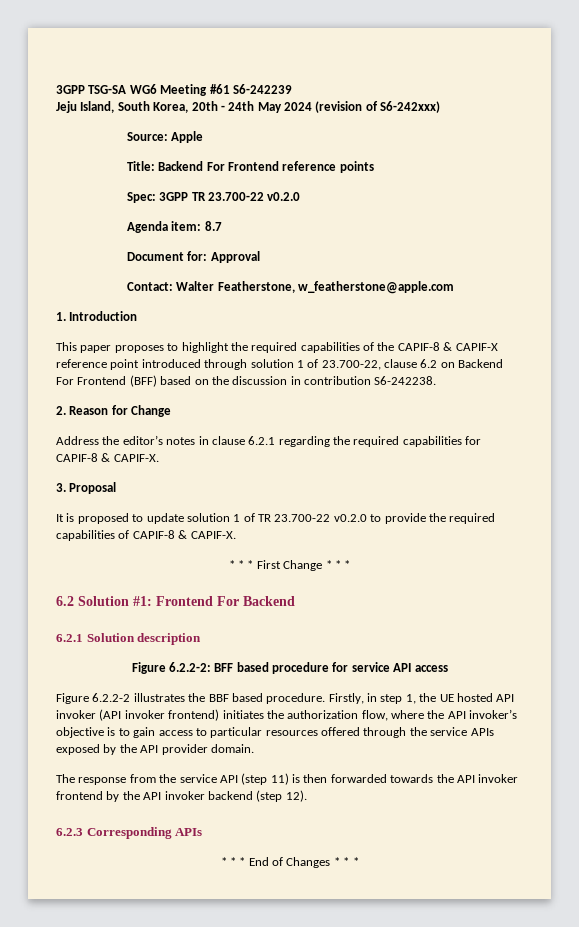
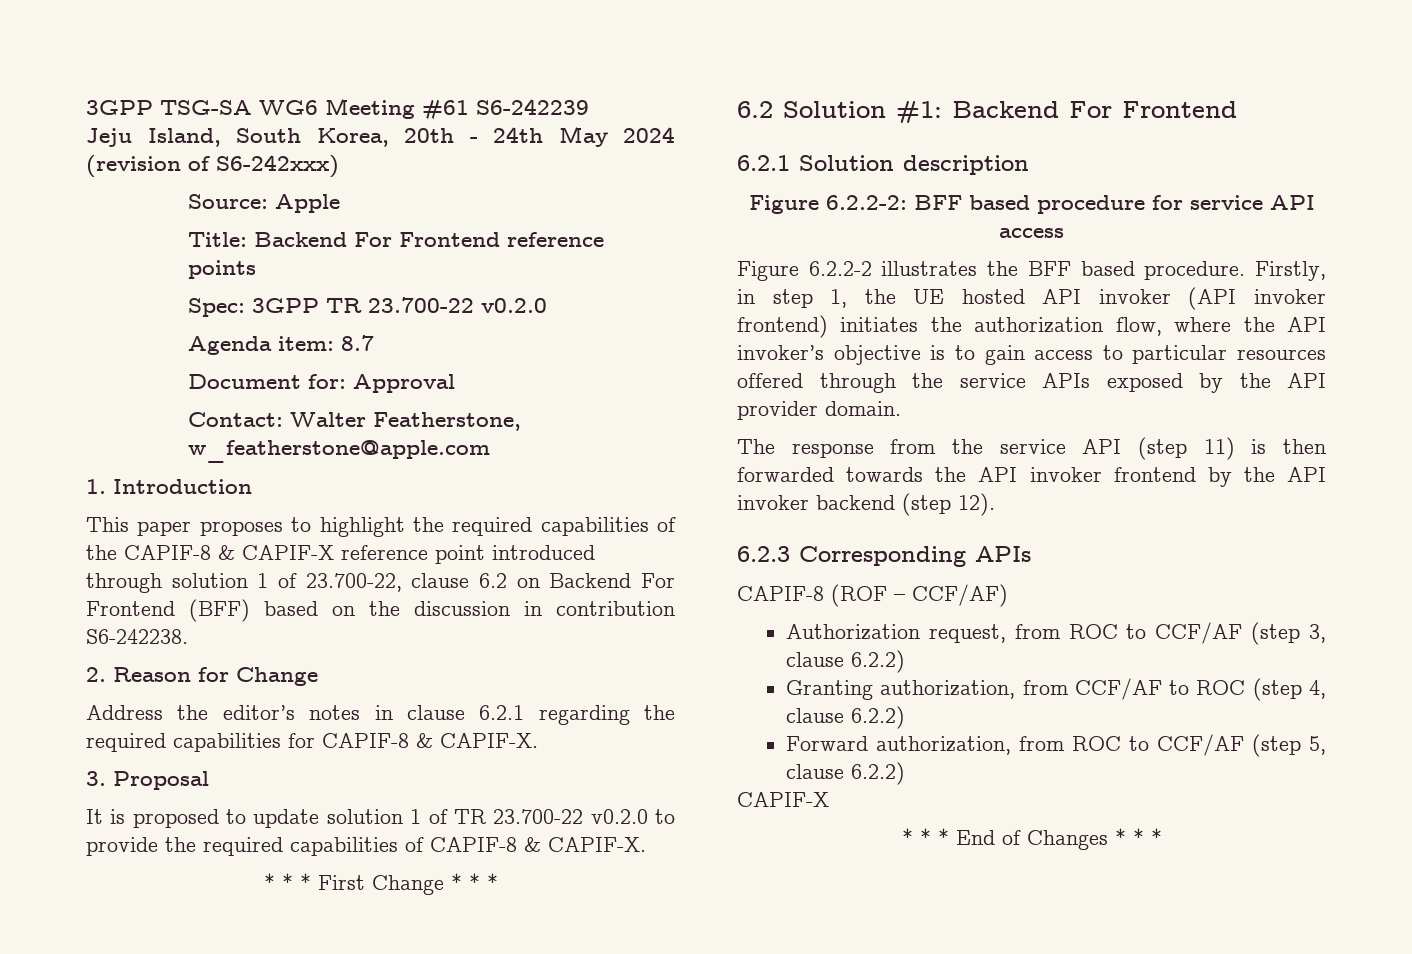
[156,596,295,606] Frontend For Backend -> [952,101,1237,118] Backend For Frontend
[208,694,229,702] BBF -> [1027,261,1071,276] BFF
(203, 832) none -> [737,584,1008,607] [786,622,1326,645] [786,650,906,673] [786,678,1326,701] [786,706,906,729] [786,734,1326,757] [786,762,906,785] [737,792,829,807] // CAPIF-8 (ROF – CCF/AF) // Authorization request, from ROC to CCF/AF (step 3, clause 6.2.2) // Granting authorization, from CCF/AF to ROC (step 4, clause 6.2.2) // Forward authorization, from ROC to CCF/AF (step 5, clause 6.2.2) // CAPIF-X

